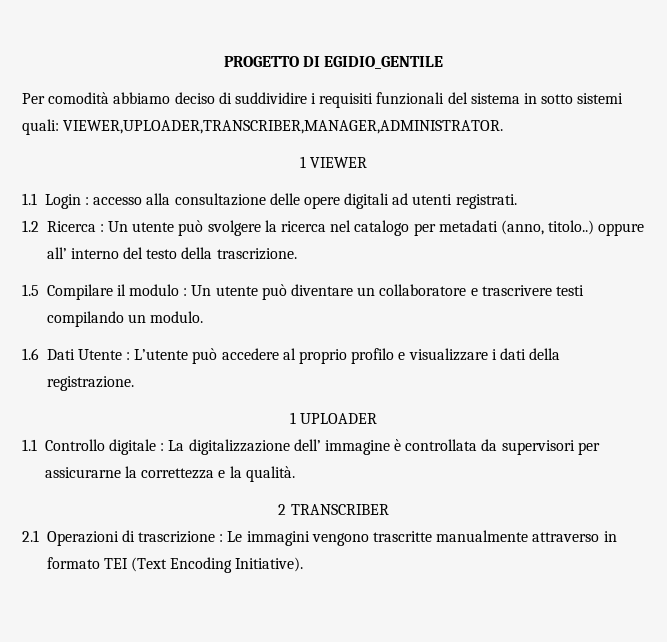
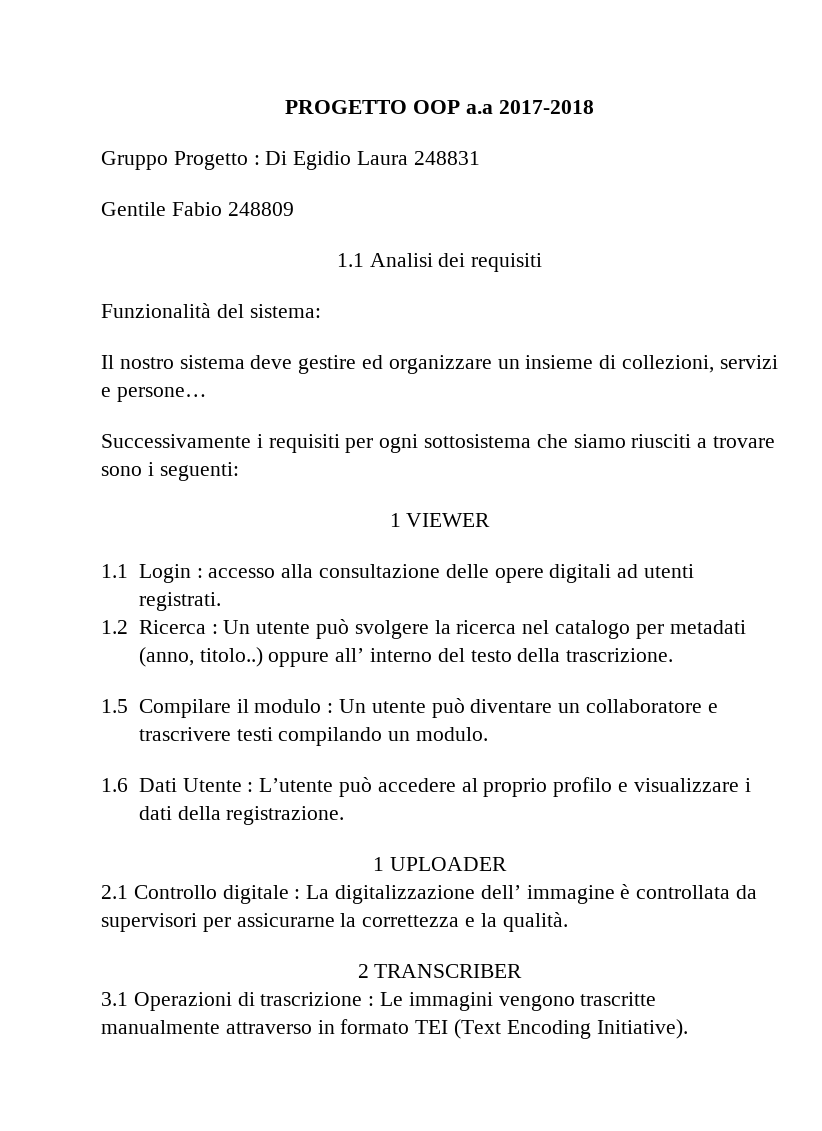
[303,56,444,69] [22,92,624,108] [22,119,504,135] DI EGIDIO_GENTILE // Per comodità abbiamo deciso di suddividire i requisiti funzionali del sistema in sotto sistemi quali: VIEWER,UPLOADER,TRANSCRIBER,MANAGER,ADMINISTRATOR. -> [413,100,594,114] [101,151,480,170] [101,202,294,216] [336,253,543,272] [101,303,321,318] [101,355,778,374] [101,387,207,402] [101,434,776,453] [101,462,239,481] OOP a.a 2017-2018 // Gruppo Progetto : Di Egidio Laura 248831 // Gentile Fabio 248809 // 1.1 Analisi dei requisiti // Funzionalità del sistema: // Il nostro sistema deve gestire ed organizzare un insieme di collezioni, servizi e persone… // Successivamente i requisiti per ogni sottosistema che siamo riusciti a trovare sono i seguenti:
[22,439,37,451] 1.1 -> [101,885,128,899] 2.1
[22,530,39,542] 2.1 -> [101,992,128,1006] 3.1

